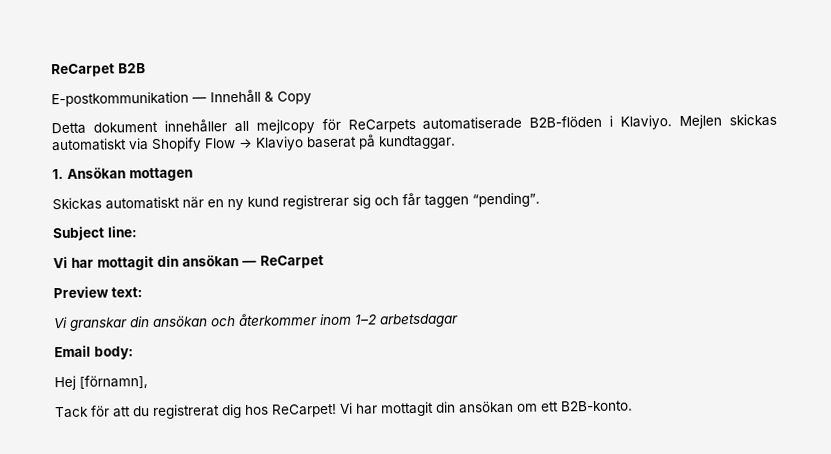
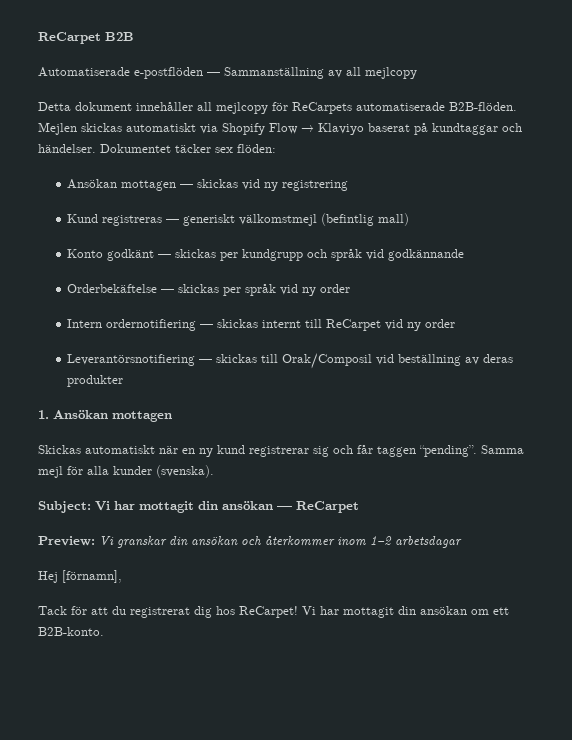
[51,89,312,108] E-postkommunikation — Innehåll & Copy -> [38,67,417,79] Automatiserade e-postflöden — Sammanställning av all mejlcopy
[529,115,673,130] B2B-flöden i Klaviyo. -> [449,102,517,111] B2B-flöden.
[378,135,456,150] kundtaggar. -> [432,123,522,135] [38,144,276,153] [67,179,349,191] [67,213,410,226] [67,249,465,261] [67,284,351,296] [67,319,456,331] [67,353,514,369] [67,375,124,387] kundtaggar och händelser. Dokumentet täcker sex flöden: // Ansökan mottagen — skickas vid ny registrering // Kund registreras — generiskt välkomstmejl (befintlig mall) // Konto godkänt — skickas per kundgrupp och språk vid godkännande // Orderbekäftelse — skickas per språk vid ny order // Intern ordernotifiering — skickas internt till ReCarpet vid ny order // Leverantörsnotifiering — skickas till Orak/Composil vid beställning av deras produkter
[52,226,138,242] // Subject line: // -> [481,445,524,454] [38,465,214,478] [38,501,91,513] Samma mejl för alla kunder (svenska). // Subject:
[53,286,143,299] Preview text: // -> [38,536,95,546] Preview:
[54,345,134,360] // Email body: -> (462, 542) none

